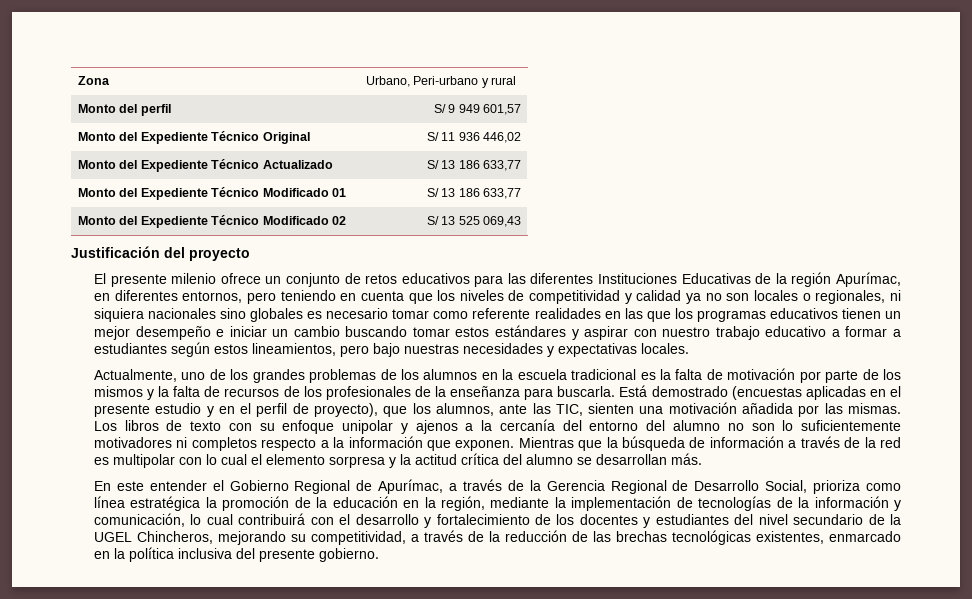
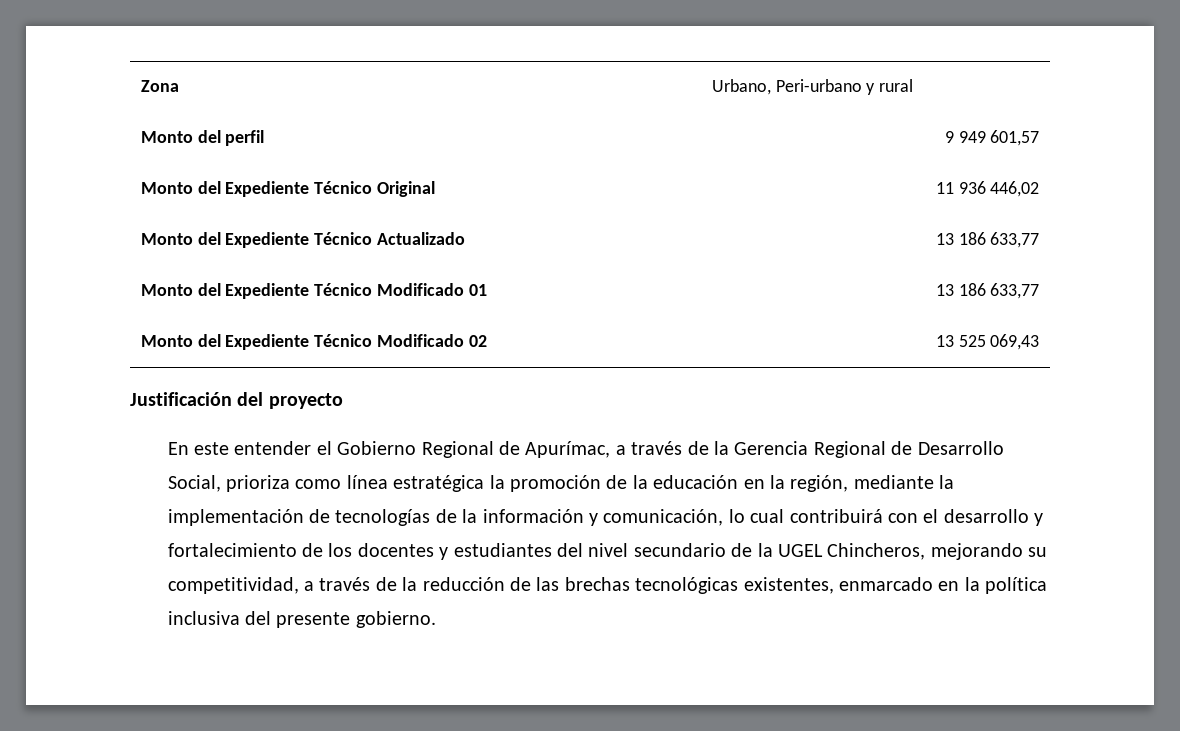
[433,104,446,113] S/ -> (265, 138) none
[426,132,439,141] S/ -> (436, 189) none
[426,160,439,169] S/ -> (466, 238) none
[426,188,439,197] S/ -> (487, 290) none
[426,216,439,225] S/ -> (487, 341) none
[93,272,902,287] [93,290,901,304] [93,308,901,322] [93,325,902,340] [93,342,689,357] [93,368,901,383] [93,385,902,400] [93,402,901,417] [93,419,902,434] [93,436,901,451] [93,453,702,468] // El presente milenio ofrece un conjunto de retos educativos para las diferentes Instituciones Educativas de la región Apurímac, en diferentes entornos, pero teniendo en cuenta que los niveles de competitividad y calidad ya no son locales o regionales, ni siquiera nacionales sino globales es necesario tomar como referente realidades en las que los programas educativos tienen un mejor desempeño e iniciar un cambio buscando tomar estos estándares y aspirar con nuestro trabajo educativo a formar a estudiantes según estos lineamientos, pero bajo nuestras necesidades y expectativas locales. // Actualmente, uno de los grandes problemas de los alumnos en la escuela tradicional es la falta de motivación por parte de los mismos y la falta de recursos de los profesionales de la enseñanza para buscarla. Está demostrado (encuestas aplicadas en el presente estudio y en el perfil de proyecto), que los alumnos, ante las TIC, sienten una motivación añadida por las mismas. Los libros de texto con su enfoque unipolar y ajenos a la cercanía del entorno del alumno no son lo suficientemente motivadores ni completos respecto a la información que exponen. Mientras que la búsqueda de información a través de la red es multipolar con lo cual el elemento sorpresa y la actitud crítica del alumno se desarrollan más. -> (343, 401) none

